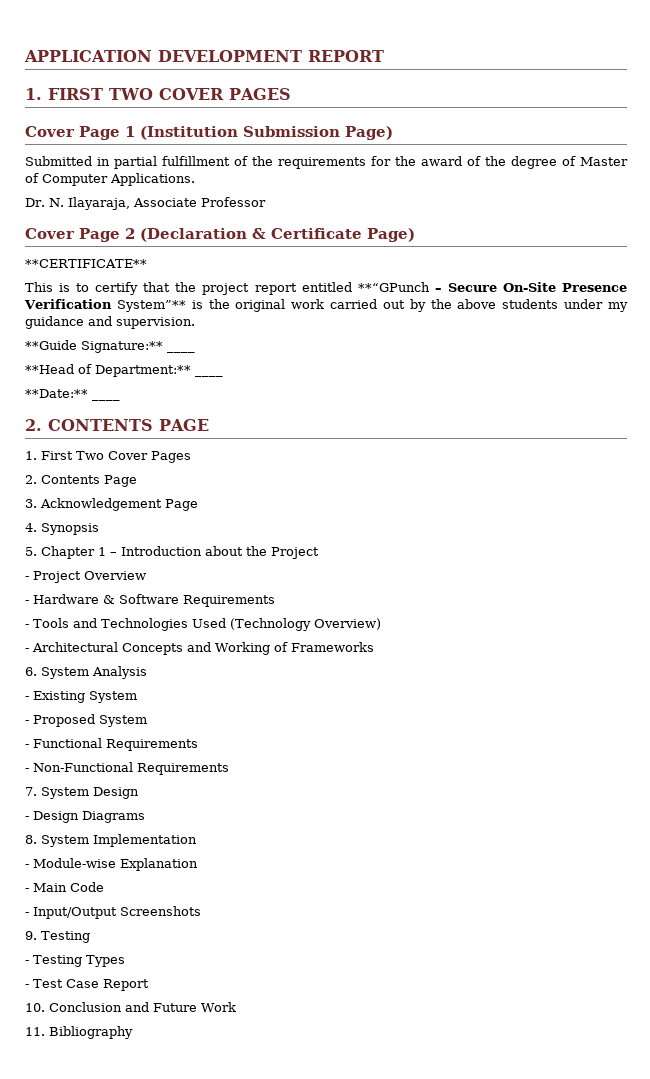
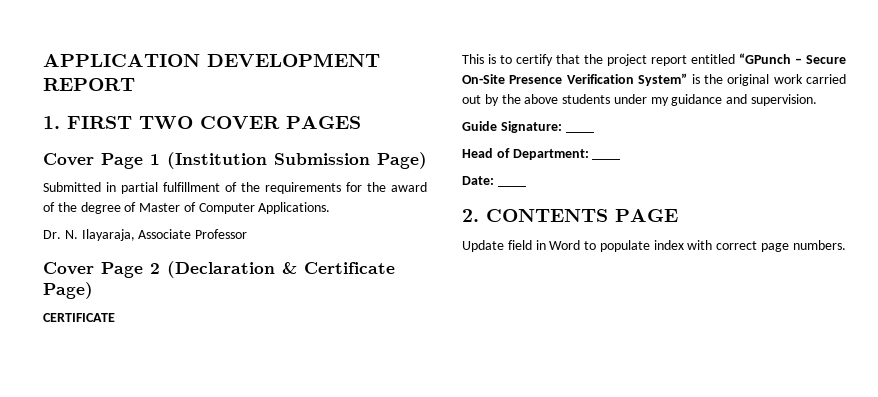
[25,259,147,268] **CERTIFICATE** -> [43,313,115,322] CERTIFICATE
[357,282,430,292] **“GPunch -> [739,53,791,64] “GPunch
[116,300,186,312] System”** -> [638,73,688,86] System”
[25,340,195,353] [25,364,223,377] [25,389,88,398] **Guide Signature:** ____ // **Head of Department:** ____ // **Date:** -> [462,121,594,133] [462,148,621,160] [462,176,494,185] Guide Signature: ____ // Head of Department: ____ // Date:
[25,451,191,463] [25,475,137,487] [25,498,198,511] [25,523,99,535] [25,546,319,559] [25,571,146,583] [25,594,275,607] [25,618,381,631] [25,642,374,655] [25,666,147,679] [25,691,137,703] [25,714,147,727] [25,738,198,751] [25,762,229,775] [25,787,139,799] [25,811,145,823] [25,834,197,847] [25,858,198,871] [25,882,104,892] [25,906,201,919] [25,931,90,943] [25,955,125,967] [25,979,149,991] [25,1002,236,1012] [25,1026,133,1039] 1. First Two Cover Pages // 2. Contents Page // 3. Acknowledgement Page // 4. Synopsis // 5. Chapter 1 – Introduction about the Project // - Project Overview // - Hardware & Software Requirements // - Tools and Technologies Used (Technology Overview) // - Architectural Concepts and Working of Frameworks // 6. System Analysis // - Existing System // - Proposed System // - Functional Requirements // - Non-Functional Requirements // 7. System Design // - Design Diagrams // 8. System Implementation // - Module-wise Explanation // - Main Code // - Input/Output Screenshots // 9. Testing // - Testing Types // - Test Case Report // 10. Conclusion and Future Work // 11. Bibliography -> [462,240,846,252] Update field in Word to populate index with correct page numbers.

